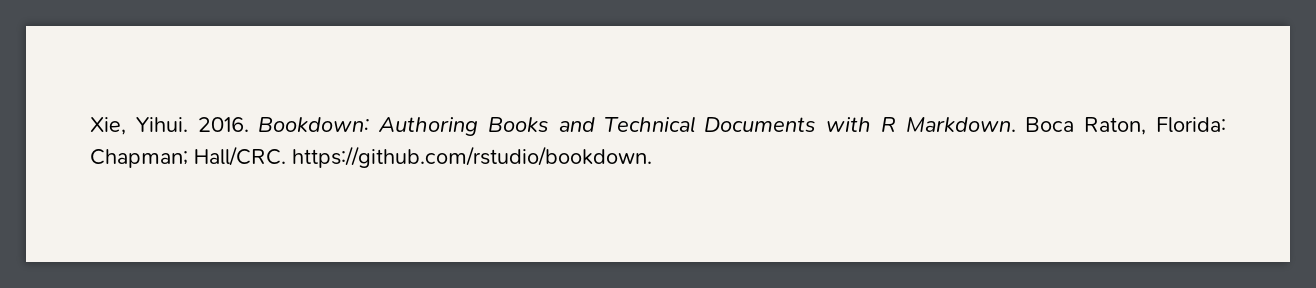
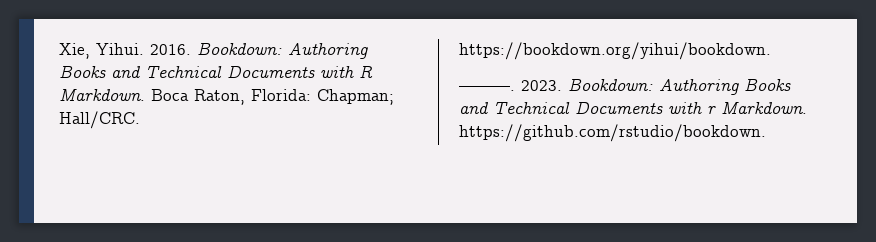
(286, 156) none -> [459,42,771,60] [459,78,791,95] [459,101,807,114] https://bookdown.org/yihui/bookdown. // ———. 2023. Bookdown: Authoring Books and Technical Documents with r Markdown.

